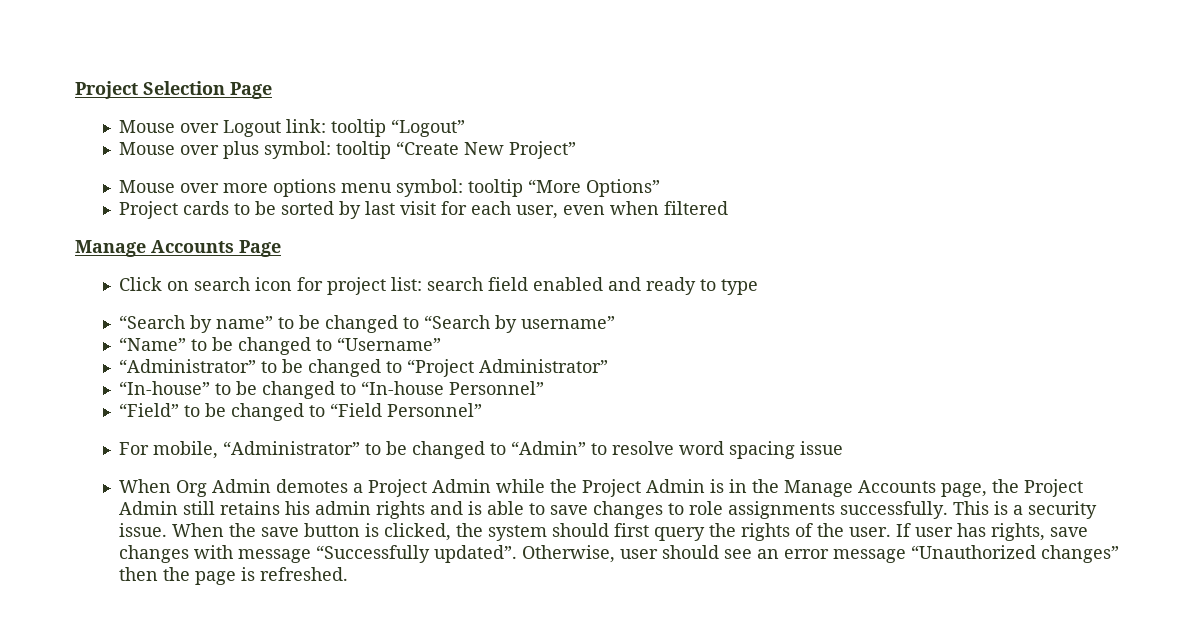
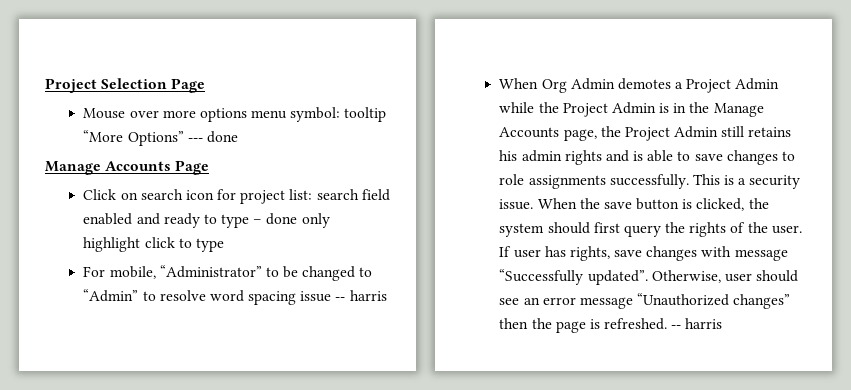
[118,119,465,137] [118,141,576,159] // Mouse over Logout link: tooltip “Logout” // Mouse over plus symbol: tooltip “Create New Project” -> (206, 85) none
[118,201,728,219] // Project cards to be sorted by last visit for each user, even when filtered -> [187,131,238,143] --- done
[118,315,615,333] [118,337,441,355] [118,359,608,377] [118,381,544,399] [118,403,482,421] // “Search by name” to be changed to “Search by username” // “Name” to be changed to “Username” // “Administrator” to be changed to “Project Administrator” // “In-house” to be changed to “In-house Personnel” // “Field” to be changed to “Field Personnel” -> [253,213,330,228] [83,237,224,252] – done only highlight click to type
(843, 448) none -> [335,290,387,301] -- harris
(348, 574) none -> [671,318,723,329] -- harris

